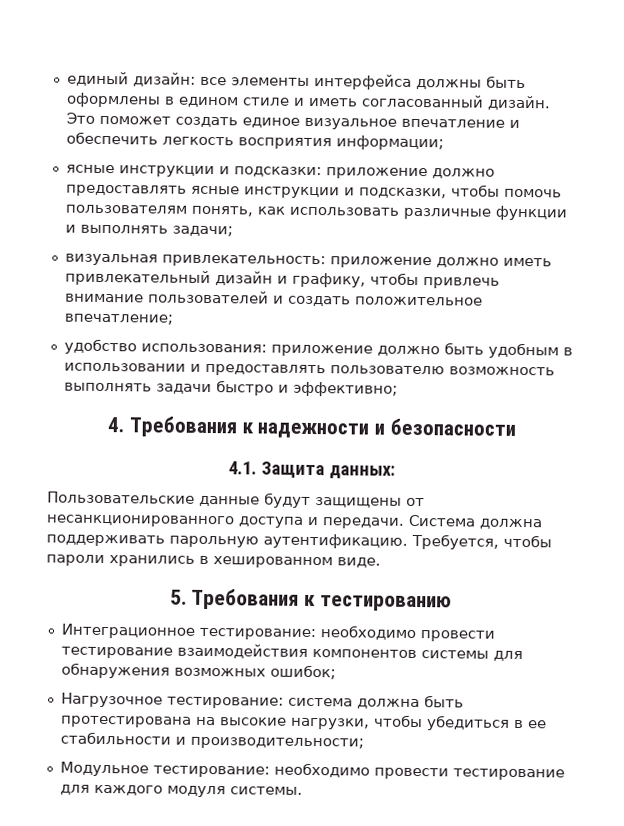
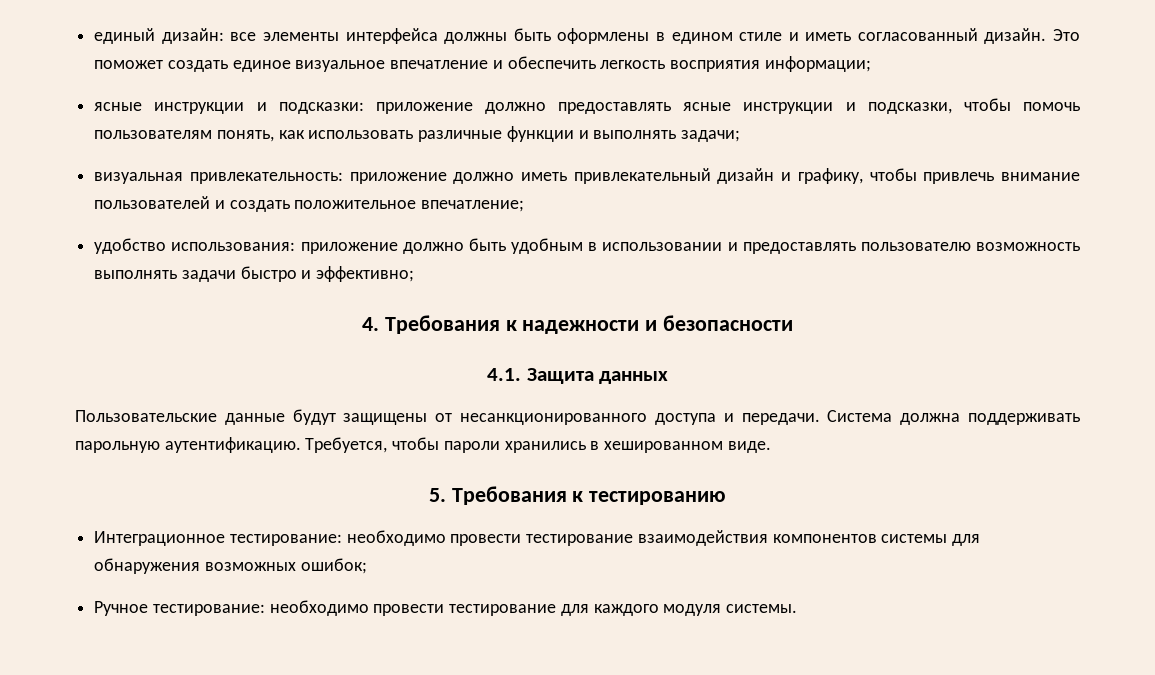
[328,465,396,479] данных: -> [599,371,669,384] данных
[60,692,464,710] [59,714,547,731] [59,731,364,750] [59,761,149,777] Нагрузочное тестирование: система должна быть протестирована на высокие нагрузки, чтобы убедиться в ее стабильности и производительности; // Модульное -> [94,601,149,616] Ручное

